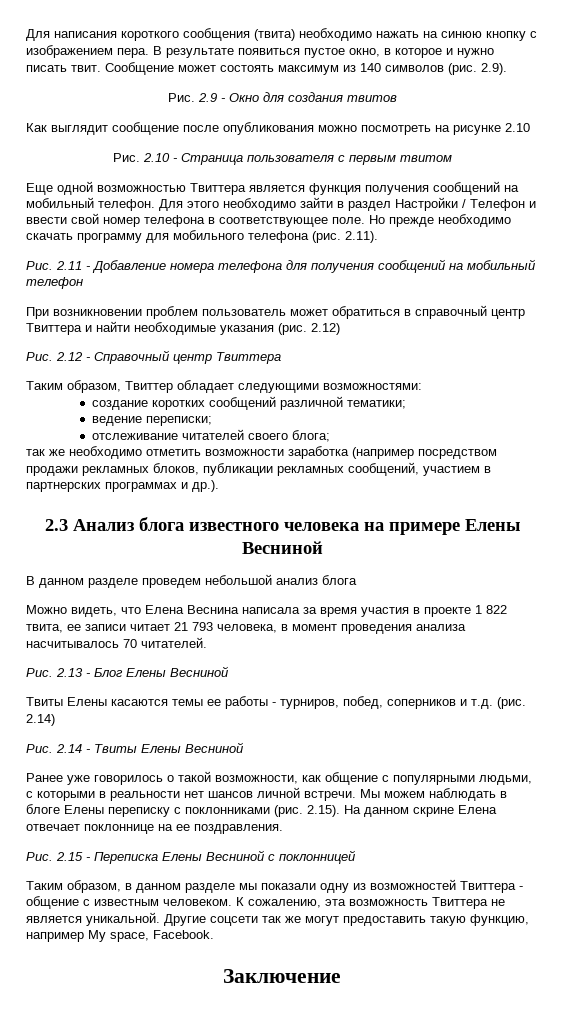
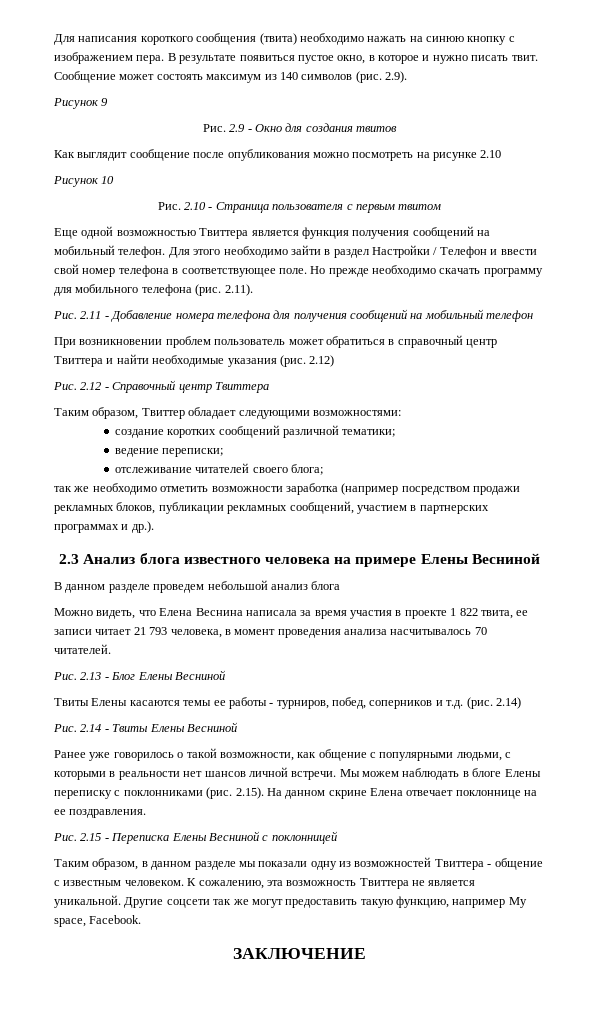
(507, 69) none -> [53,98,109,109] // Рисунок 9
(530, 127) none -> [53,176,115,187] // Рисунок 10
[223,969,341,983] Заключение -> [233,948,366,959] ЗАКЛЮЧЕНИЕ

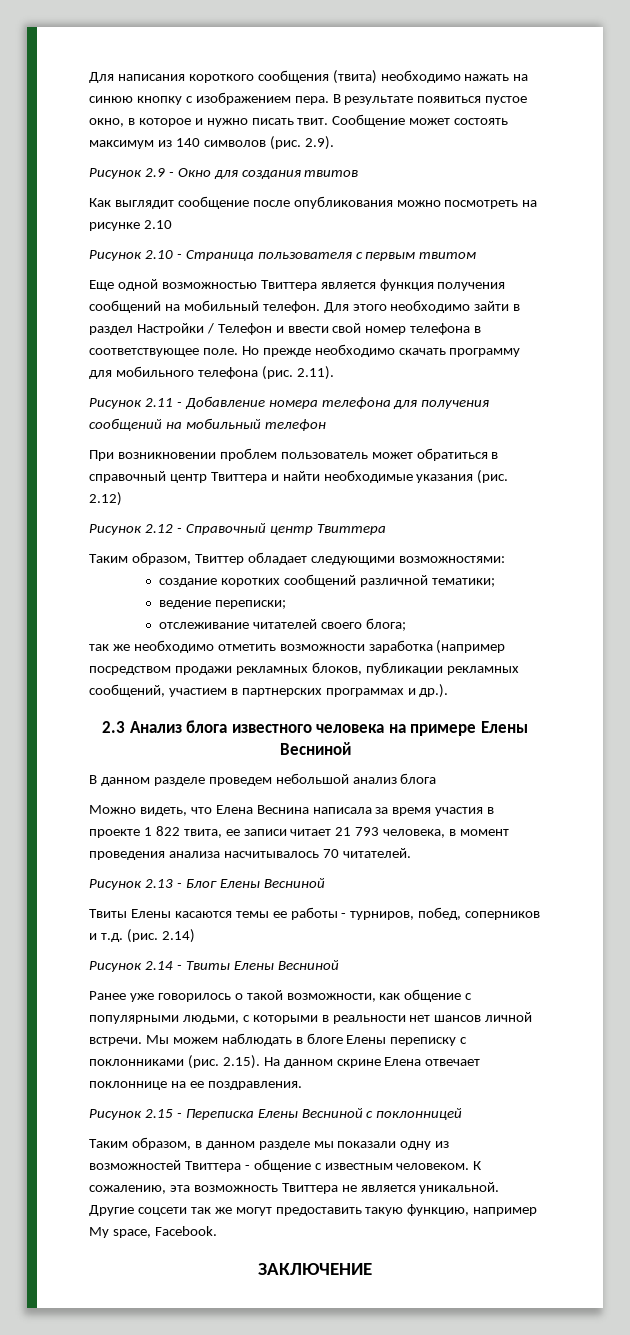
[101,98,109,106] [202,124,226,132] 9 // Рис. -> (142, 173) none
[101,176,115,184] [157,202,181,210] 10 // Рис. -> (142, 255) none
[53,311,77,319] Рис. -> [89,398,142,409] Рисунок
[53,382,77,390] Рис. -> [89,524,142,535] Рисунок
[53,672,77,680] Рис. -> [89,879,142,890] Рисунок
[53,724,77,732] Рис. -> [89,961,142,972] Рисунок
[53,833,77,841] Рис. -> [89,1109,142,1120] Рисунок

